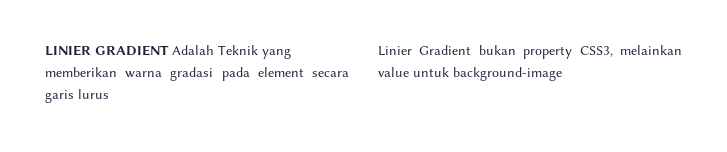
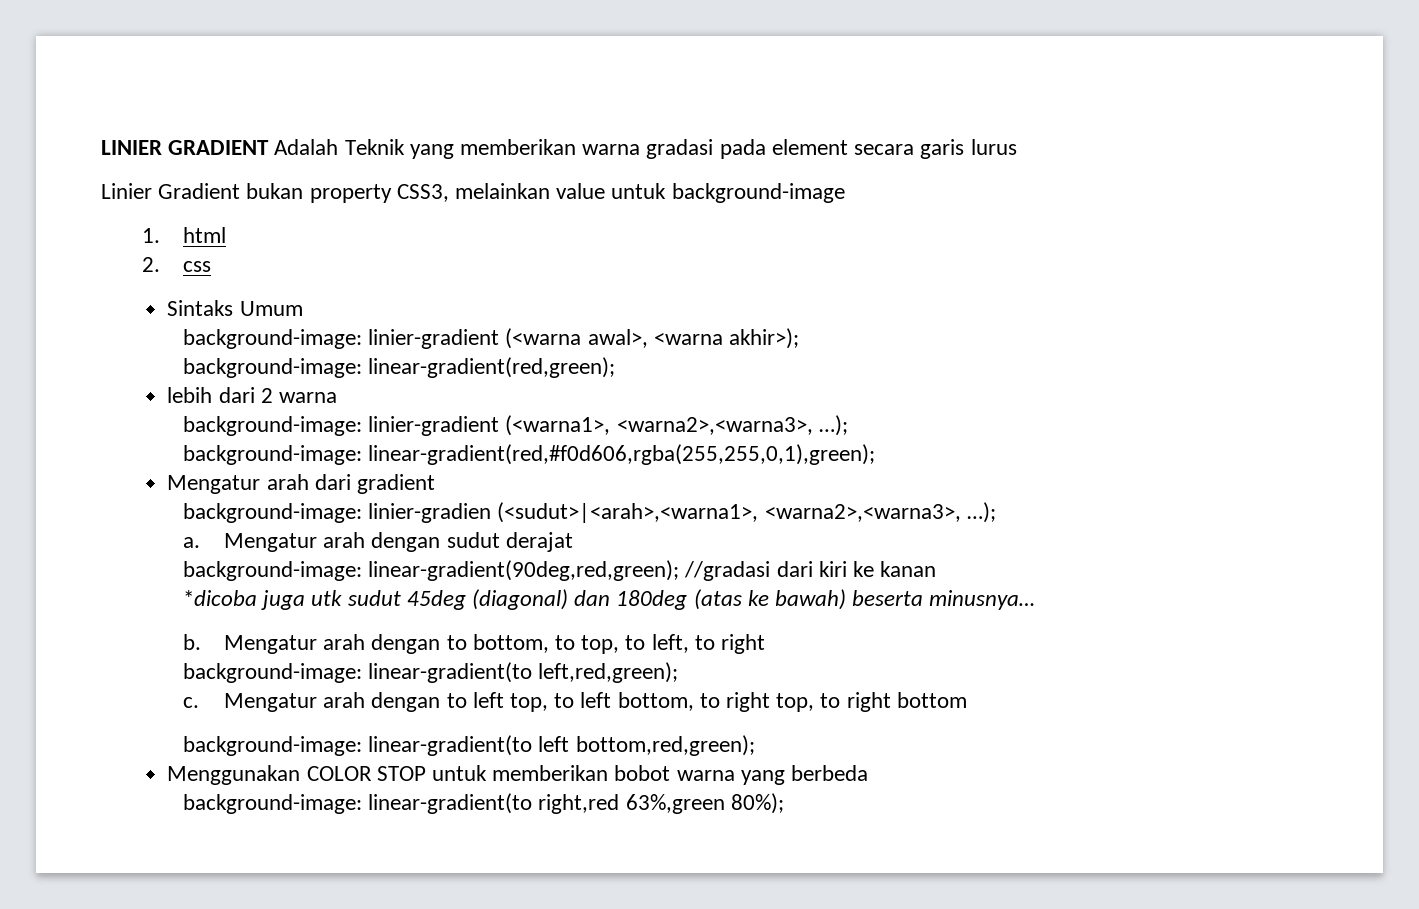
(562, 74) none -> [141,227,226,243] [141,257,211,272] [167,300,303,316] [182,328,800,349] [182,357,616,378] [167,387,337,403] [182,415,848,436] [182,444,876,465] [167,474,435,494] [182,502,996,523] [182,532,573,552] [182,560,937,581] [182,589,1036,610] [182,634,766,654] [182,662,679,683] [182,692,967,712] [182,735,755,756] [167,765,868,785] [182,793,784,814] // 1. html // 2. css // Sintaks Umum // background-image: linier-gradient (<warna awal>, <warna akhir>); // background-image: linear-gradient(red,green); // lebih dari 2 warna // background-image: linier-gradient (<warna1>, <warna2>,<warna3>, …); // background-image: linear-gradient(red,#f0d606,rgba(255,255,0,1),green); // Mengatur arah dari gradient // background-image: linier-gradien (<sudut>|<arah>,<warna1>, <warna2>,<warna3>, …); // a. Mengatur arah dengan sudut derajat // background-image: linear-gradient(90deg,red,green); //gradasi dari kiri ke kanan // *dicoba juga utk sudut 45deg (diagonal) dan 180deg (atas ke bawah) beserta minusnya… // b. Mengatur arah dengan to bottom, to top, to left, to right // background-image: linear-gradient(to left,red,green); // c. Mengatur arah dengan to left top, to left bottom, to right top, to right bottom // background-image: linear-gradient(to left bottom,red,green); // Menggunakan COLOR STOP untuk memberikan bobot warna yang berbeda // background-image: linear-gradient(to right,red 63%,green 80%);

